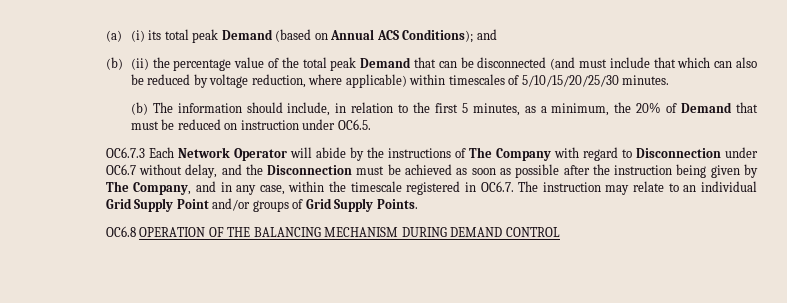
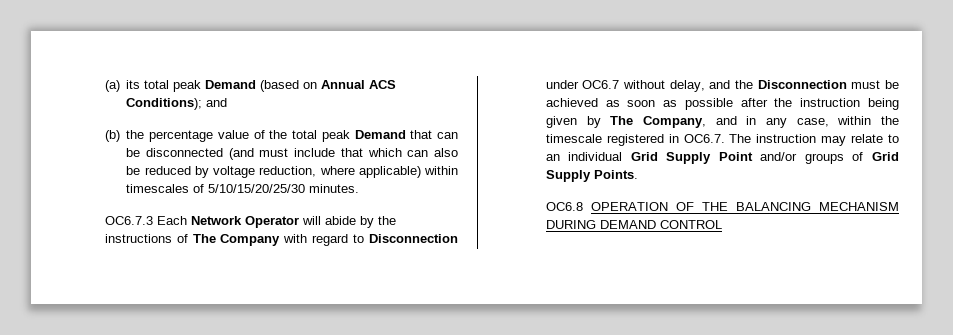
[130,30,145,42] (i) -> (120, 86) none
[130,58,149,70] (ii) -> (120, 136) none
[130,102,759,116] [130,119,371,130] // (b) The information should include, in relation to the first 5 minutes, as a minimum, the 20% of Demand that must be reduced on instruction under OC6.5. -> (360, 188) none

